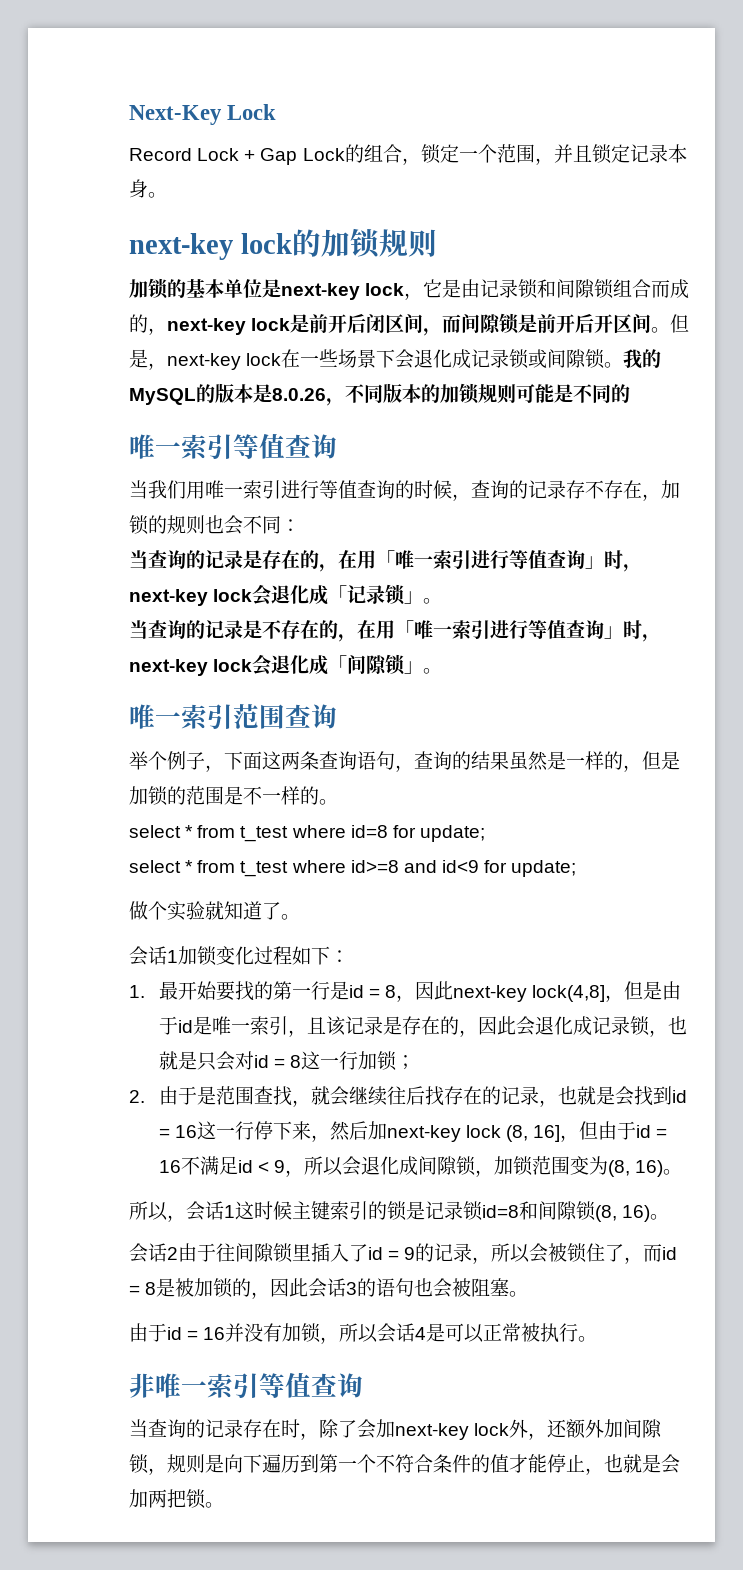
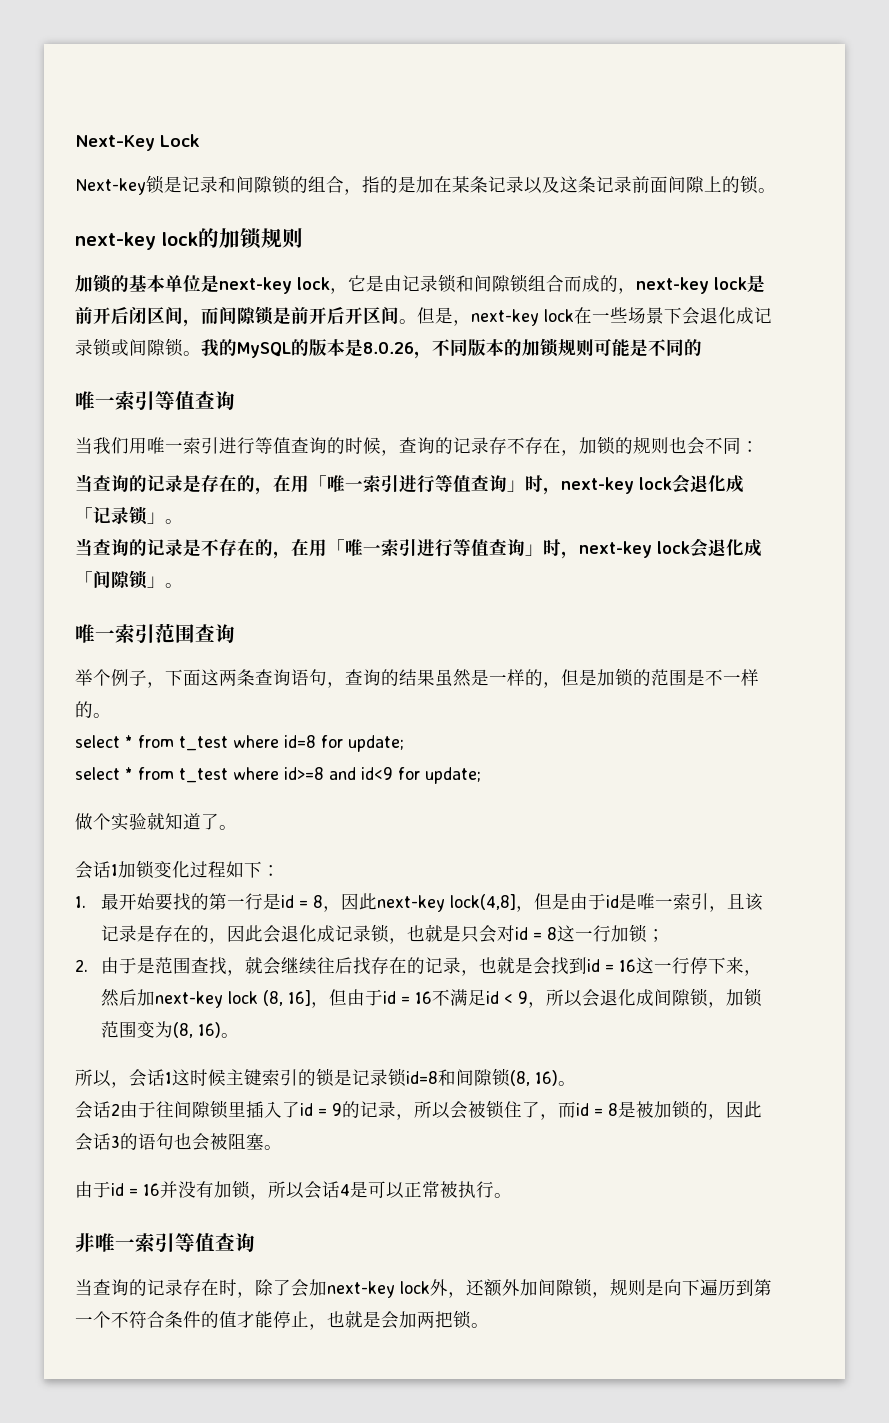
[129,144,687,165] [129,179,148,198] Record Lock + Gap Lock的组合，锁定一个范围，并且锁定记录本身 -> [75,175,758,195] Next-key锁是记录和间隙锁的组合，指的是加在某条记录以及这条记录前面间隙上的锁

